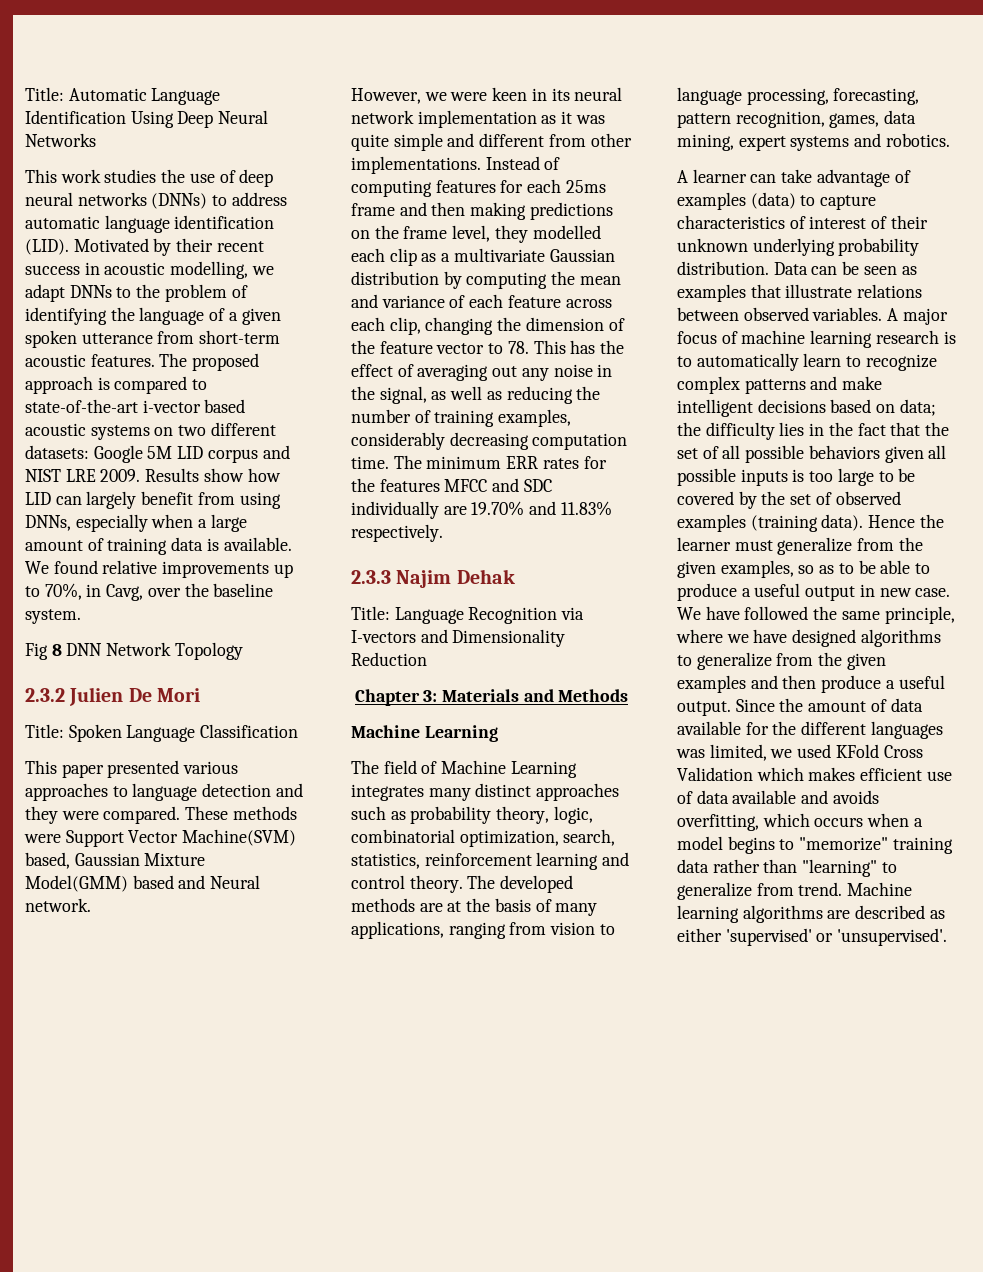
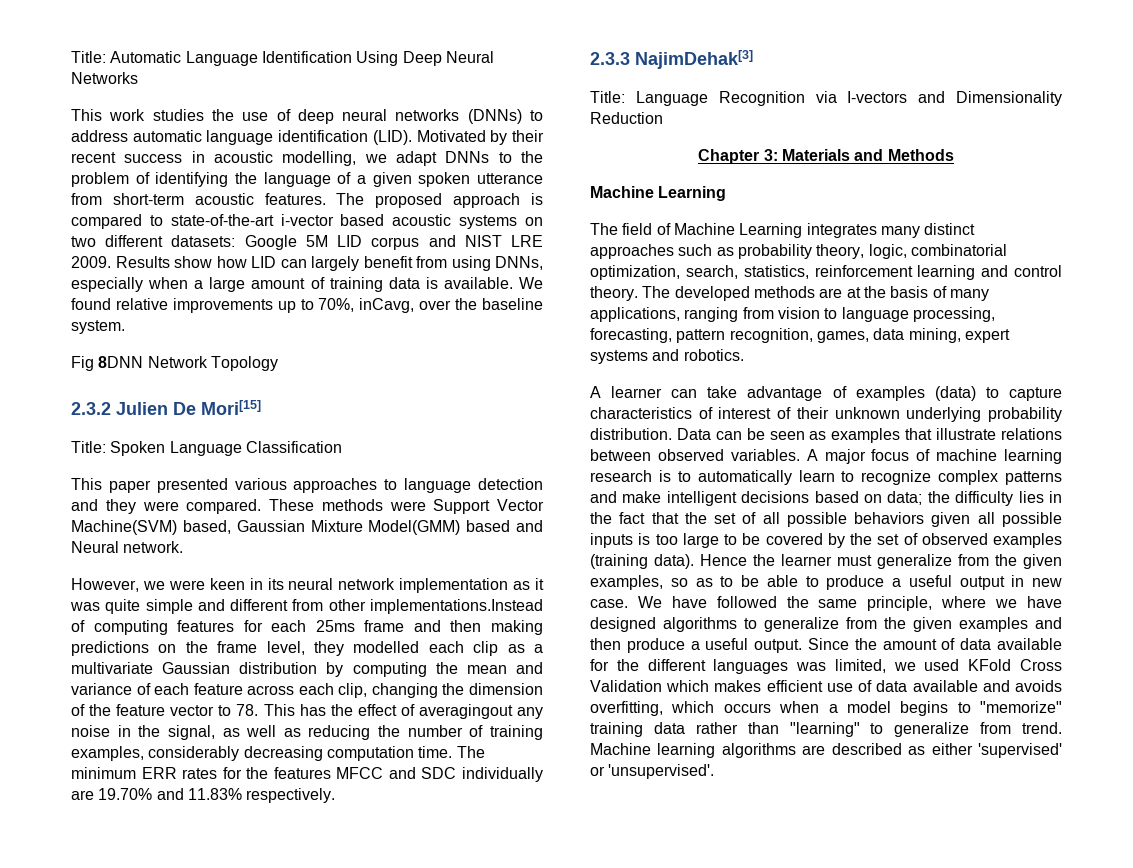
[86,584,144,601] in Cavg, -> [359,298,415,313] inCavg,
[51,643,103,656] 8 DNN -> [98,356,144,368] 8DNN
[156,688,200,702] Mori -> [201,400,261,415] Mori[15]
[351,156,540,174] implementations. Instead -> [369,599,543,614] implementations.Instead
[417,364,518,381] averaging out -> [418,704,513,719] averagingout
[396,569,515,588] Najim Dehak -> [635,50,753,69] NajimDehak[3]

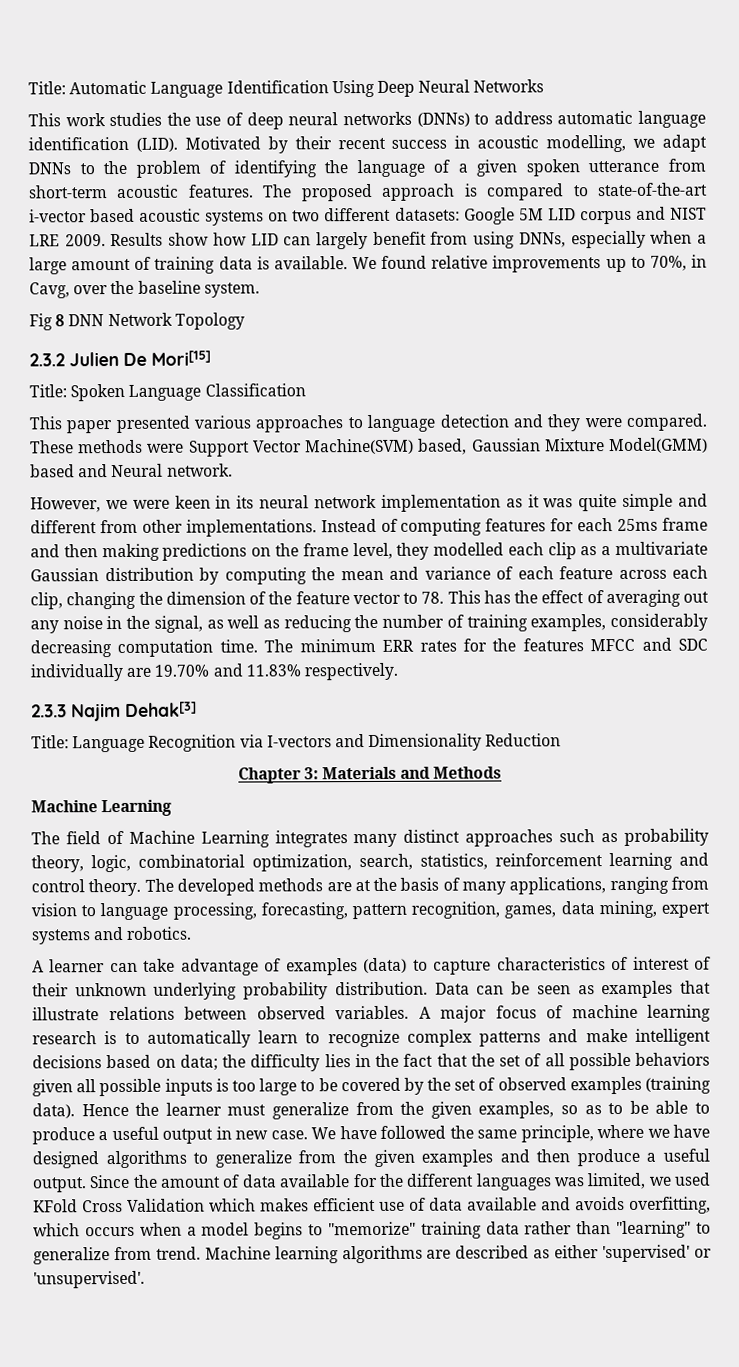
[359,298,415,313] inCavg, -> [691,254,707,268] [29,282,70,299] in Cavg,
[98,356,144,368] 8DNN -> [55,314,105,327] 8 DNN
[369,599,543,614] implementations.Instead -> [185,518,377,537] implementations. Instead
[418,704,513,719] averagingout -> [605,589,709,608] averaging out
[635,50,753,69] NajimDehak[3] -> [71,701,197,722] Najim Dehak[3]

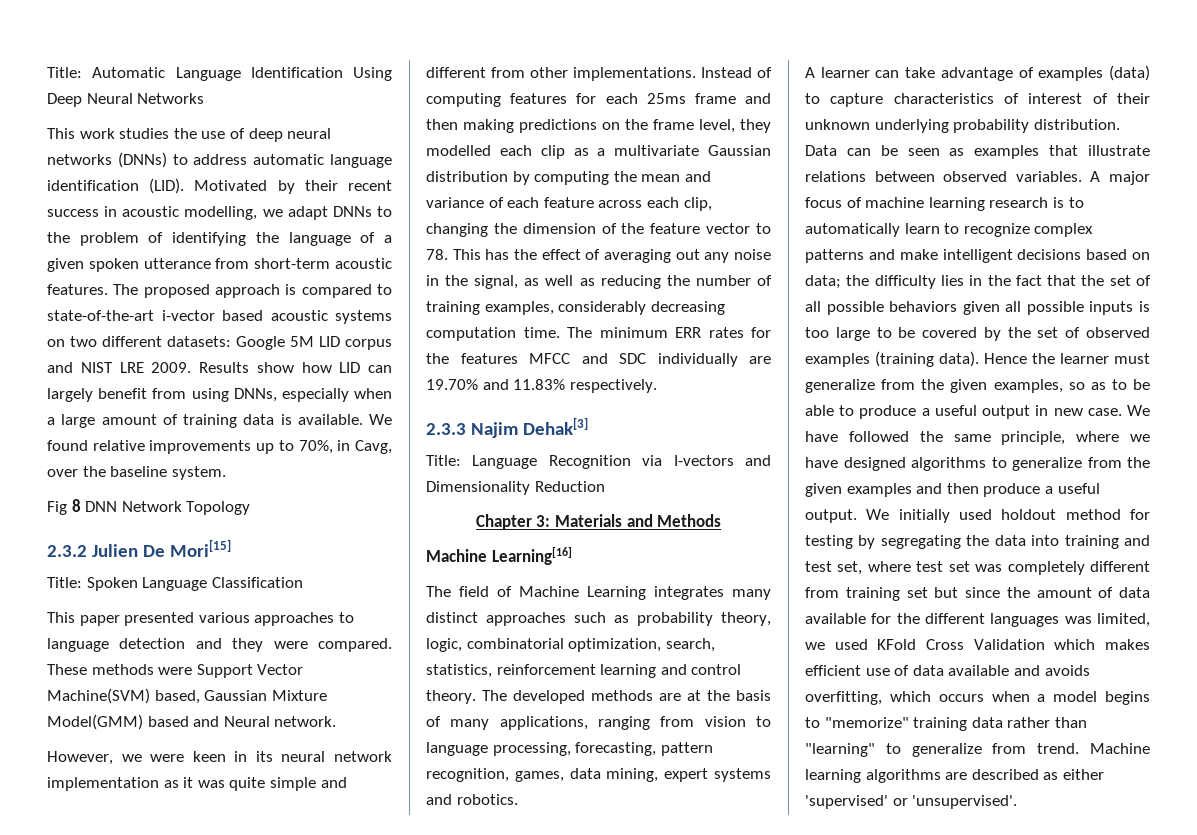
[101,799,173,817] Learning -> [491,547,572,565] Learning[16]
[89,1174,131,1189] Since -> [866,509,1150,523] [805,535,1150,549] [805,561,1150,575] [805,587,1000,601] We initially used holdout method for testing by segregating the data into training and test set, where test set was completely different from training set but since

